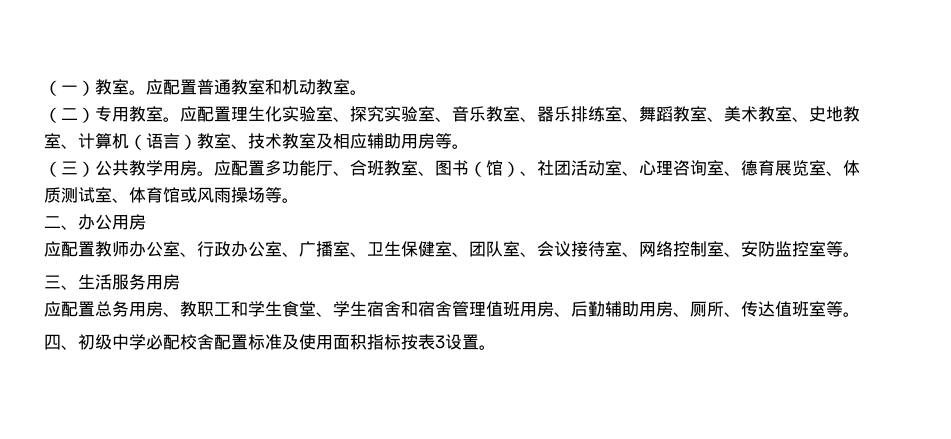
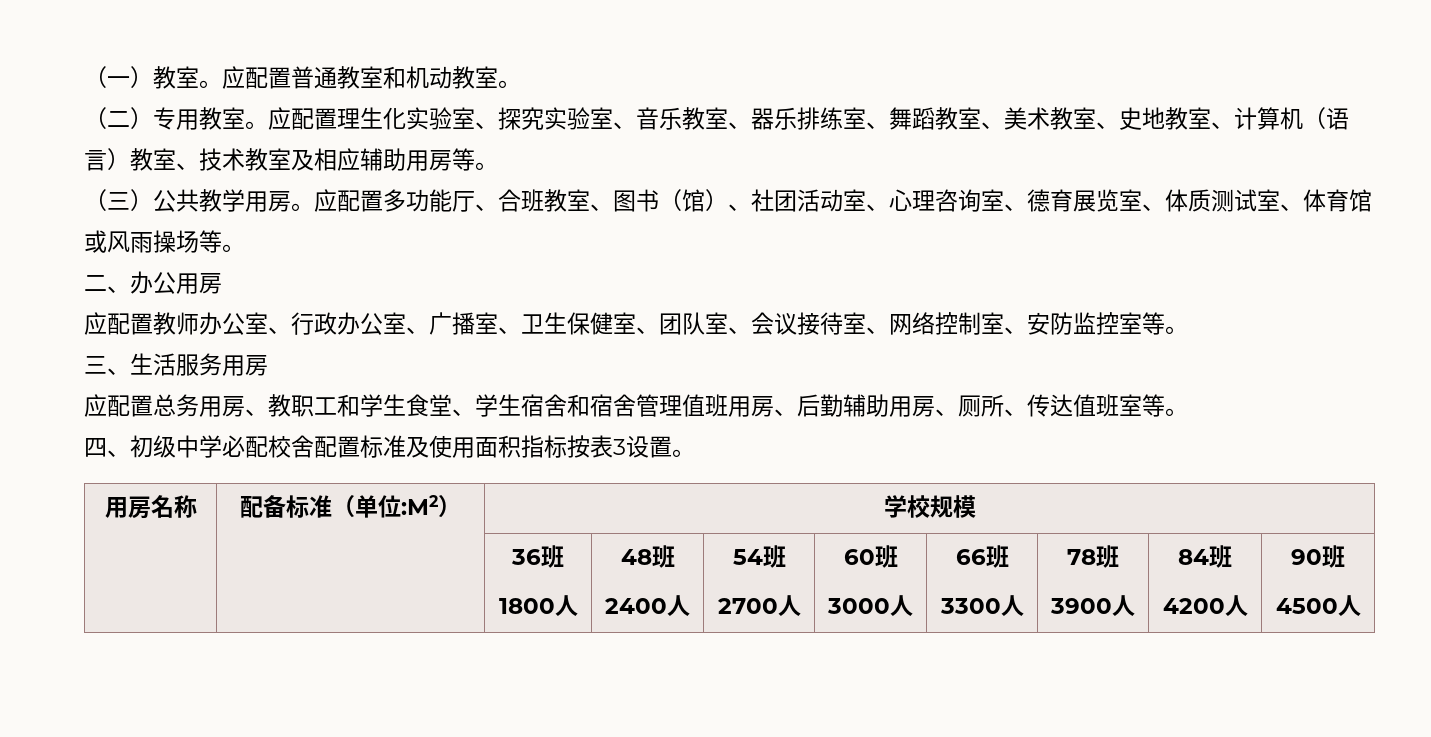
(496, 347) none -> [104,495,197,519] [240,495,461,518] [883,495,976,518] [511,545,564,568] [498,595,578,616] [620,545,675,568] [605,595,690,616] [732,545,786,568] [717,595,801,616] [843,545,898,568] [827,595,913,616] [955,545,1009,568] [939,595,1024,616] [1067,545,1119,568] [1050,595,1135,616] [1178,545,1232,568] [1162,595,1248,616] [1291,545,1345,568] [1275,595,1361,616] // 用房名称 | 配备标准（单位:M2） | 学校规模 // | | 36班 // 1800人 | 48班 // 2400人 | 54班 // 2700人 | 60班 // 3000人 | 66班 // 3300人 | 78班 // 3900人 | 84班 // 4200人 | 90班 // 4500人

